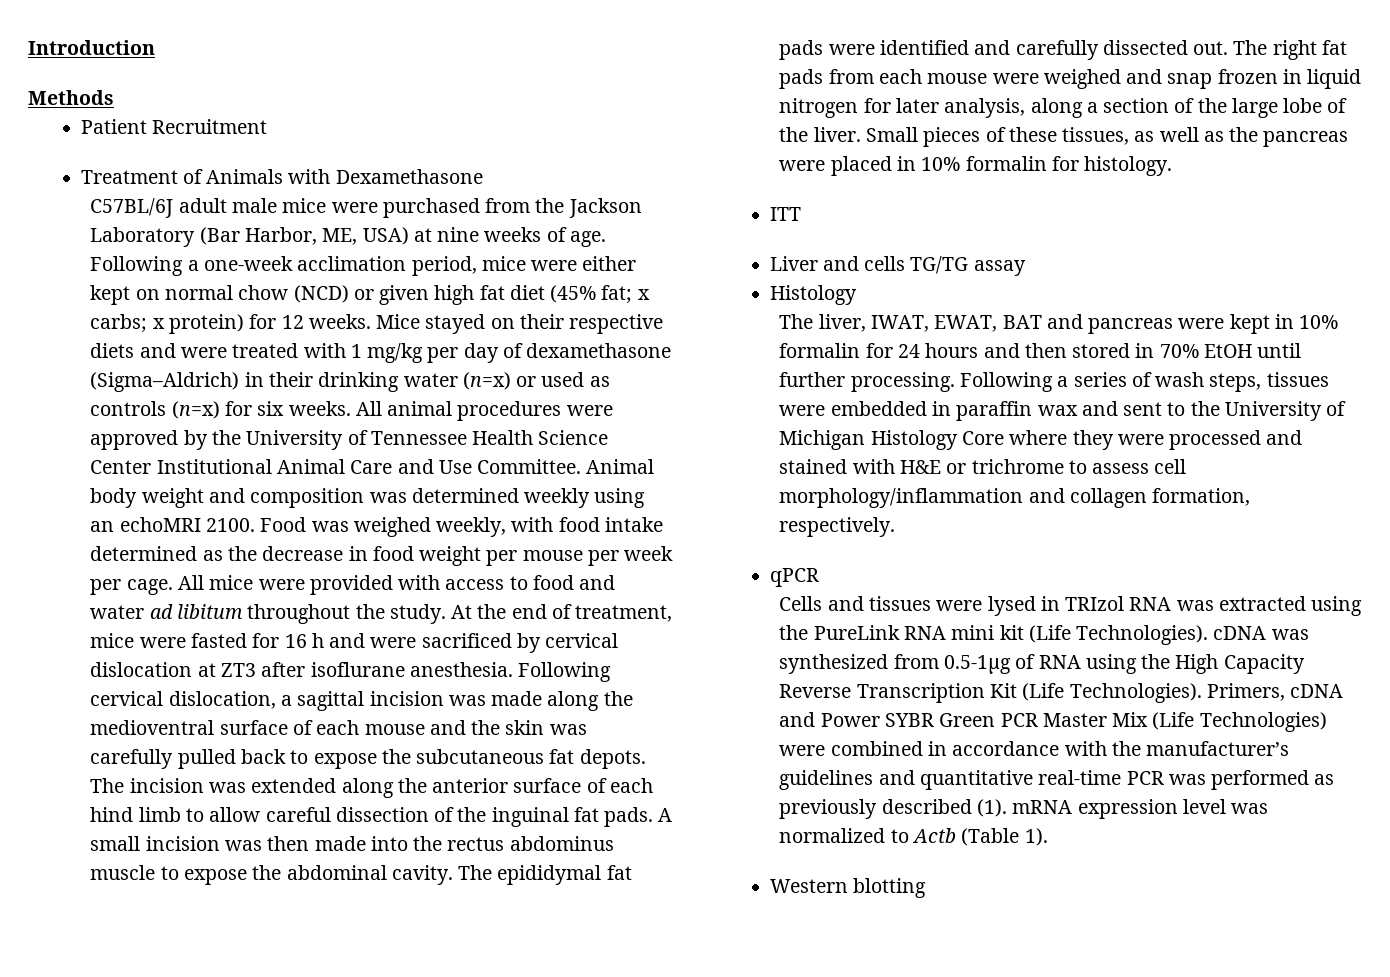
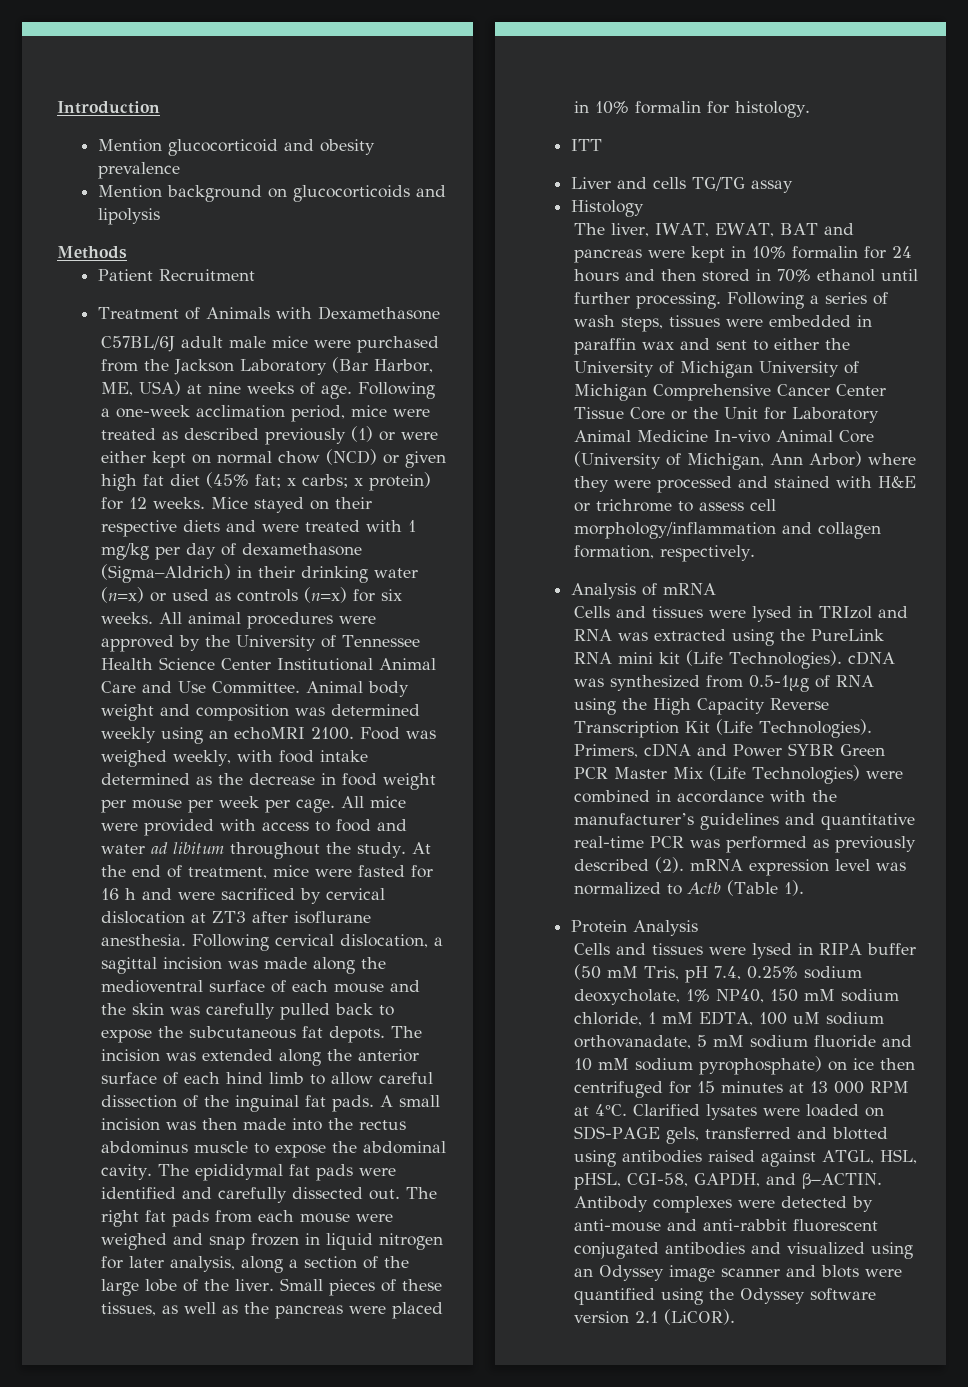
(155, 47) none -> [98,139,376,156] [98,162,181,179] [98,185,447,202] [98,208,161,225] // Mention glucocorticoid and obesity prevalence // Mention background on glucocorticoids and lipolysis
(578, 265) none -> [100,426,438,445] treated as described previously (1) or were
[1203,344,1252,358] EtOH -> [816,269,875,282] ethanol
(1186, 409) none -> [773,338,819,350] either
[870,430,1005,450] Histology Core -> [758,361,859,377] [573,384,886,401] [573,407,879,423] [573,430,874,443] [573,451,862,470] University of Michigan Comprehensive Cancer Center Tissue Core or the Unit for Laboratory Animal Medicine In-vivo Animal Core (University of Michigan, Ann Arbor)
[769,568,819,587] qPCR -> [571,583,717,599] Analysis of mRNA
(1125, 603) none -> [877,606,908,618] and
[977,799,1008,817] (1). -> [654,857,684,873] (2).
[769,878,926,898] Western blotting -> [571,920,699,936] [573,943,916,959] [573,964,862,983] [573,989,899,1005] [573,1011,884,1026] [573,1035,912,1049] [573,1056,915,1075] [573,1081,909,1098] [573,1104,884,1120] [573,1126,888,1144] [573,1149,917,1167] [573,1172,882,1190] [573,1196,873,1213] [573,1219,878,1232] [573,1242,913,1259] [573,1265,902,1282] [573,1288,876,1305] [573,1309,735,1325] Protein Analysis // Cells and tissues were lysed in RIPA buffer (50 mM Tris, pH 7.4, 0.25% sodium deoxycholate, 1% NP40, 150 mM sodium chloride, 1 mM EDTA, 100 uM sodium orthovanadate, 5 mM sodium fluoride and 10 mM sodium pyrophosphate) on ice then centrifuged for 15 minutes at 13 000 RPM at 4°C. Clarified lysates were loaded on SDS-PAGE gels, transferred and blotted using antibodies raised against ATGL, HSL, pHSL, CGI-58, GAPDH, and β−ACTIN. Antibody complexes were detected by anti-mouse and anti-rabbit fluorescent conjugated antibodies and visualized using an Odyssey image scanner and blots were quantified using the Odyssey software version 2.1 (LiCOR).

